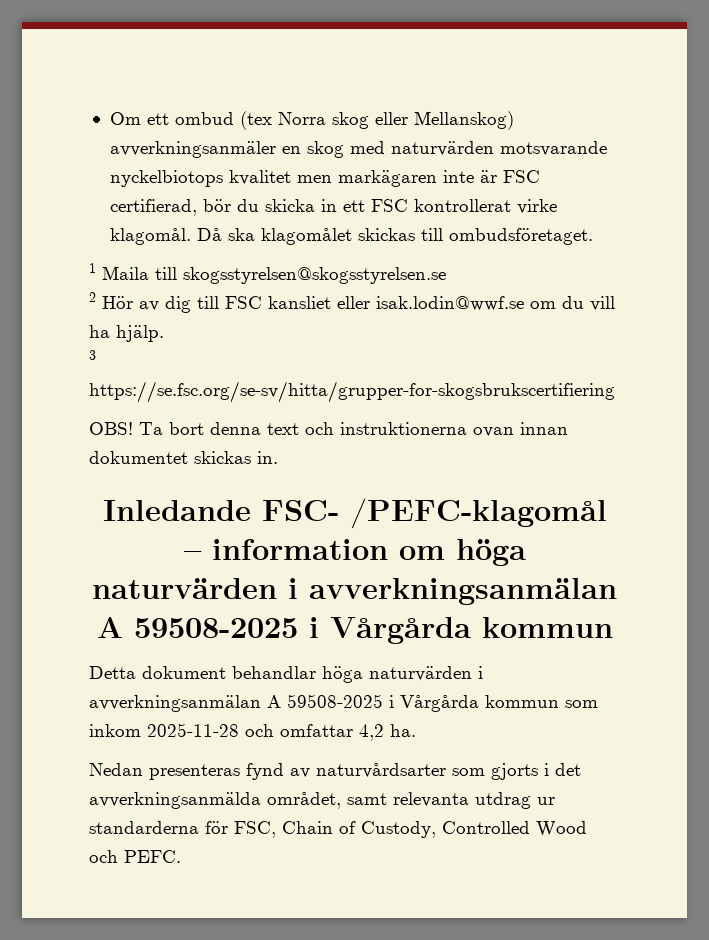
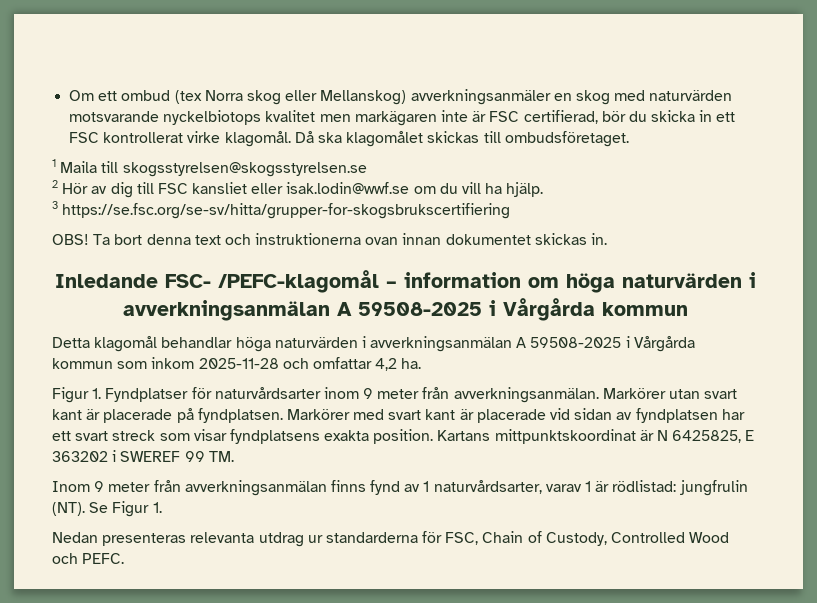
[142,666,226,679] dokument -> [94,336,158,352] klagomål
[89,763,581,780] [89,792,387,809] Nedan presenteras fynd av naturvårdsarter som gjorts i det avverkningsanmälda området, samt -> [52,387,738,403] [52,408,745,423] [52,429,755,444] [52,450,234,462] [52,480,748,496] [52,501,162,517] [52,532,187,546] Figur 1. Fyndplatser för naturvårdsarter inom 9 meter från avverkningsanmälan. Markörer utan svart kant är placerade på fyndplatsen. Markörer med svart kant är placerade vid sidan av fyndplatsen har ett svart streck som visar fyndplatsens exakta position. Kartans mittpunktskoordinat är N 6425825, E 363202 i SWEREF 99 TM. // Inom 9 meter från avverkningsanmälan finns fynd av 1 naturvårdsarter, varav 1 är rödlistad: jungfrulin (NT). Se Figur 1. // Nedan presenteras

